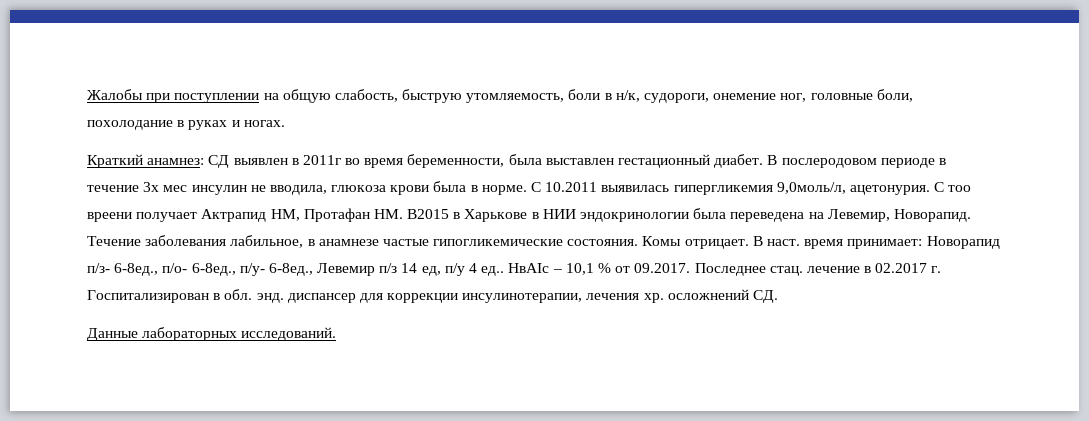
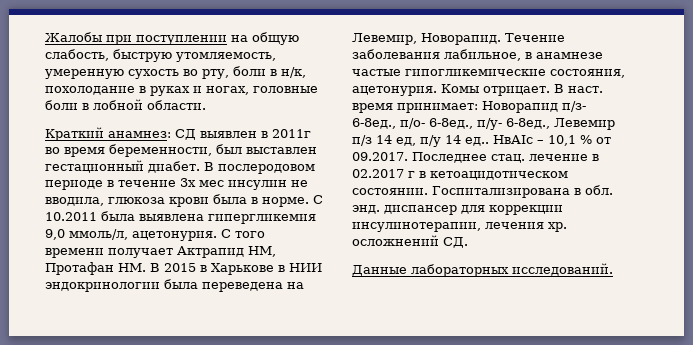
[568,89,913,103] [87,120,285,130] боли в н/к, судороги, онемение ног, головные боли, похолодание в руках и ногах. -> [45,66,306,79] [45,86,318,96] [45,99,206,110] умеренную сухость во рту, боли в н/к, похолодание в руках и ногах, головные боли в лобной области.
[508,154,542,165] была -> [216,144,242,154] был
[601,182,972,195] [87,212,132,222] выявилась гипергликемия 9,0моль/л, ацетонурия. С тоо вреени -> [101,211,316,224] [45,229,265,241] [45,248,104,258] была выявлена гипергликемия 9,0 ммоль/л, ацетонурия. С того времени
[407,209,450,219] В2015 -> [150,263,196,272] В 2015
[567,239,639,246] состояния. -> [550,69,625,78] [352,86,437,96] состояния, ацетонурия.
[469,263,478,273] 4 -> [445,135,461,144] 14
[931,266,942,273] [87,290,209,303] г. Госпитализирован -> [408,171,568,180] [352,186,570,198] г в кетоацидотическом состоянии. Госпитализирована

